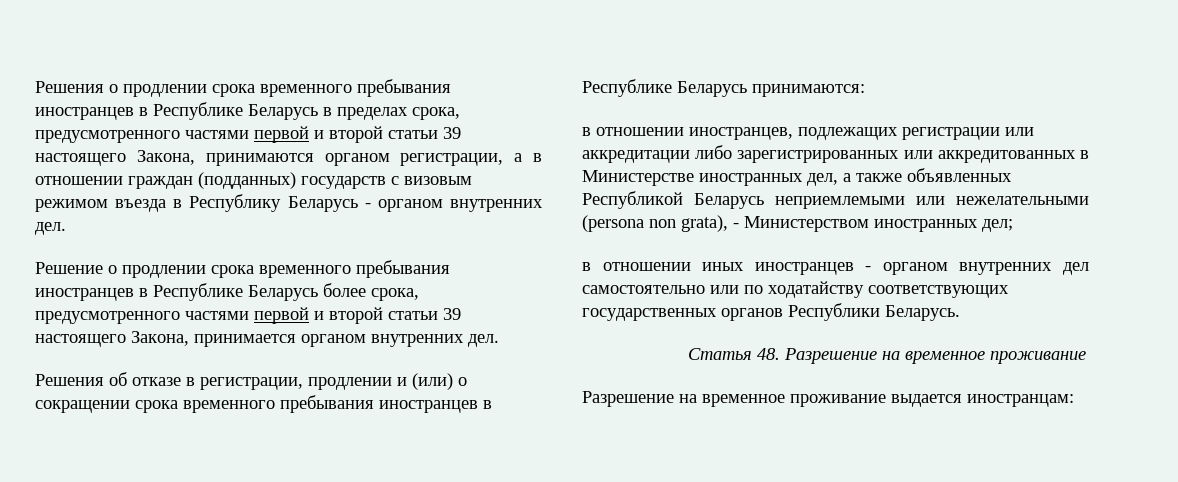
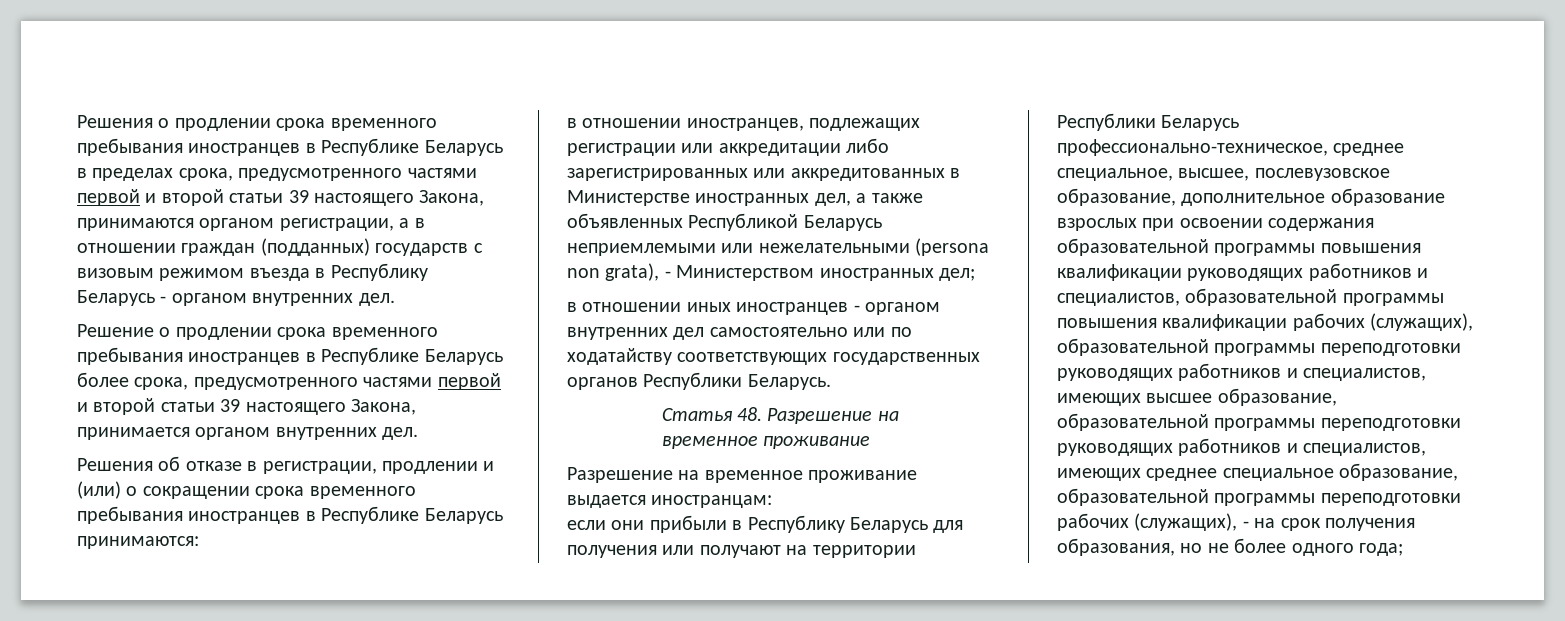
(1074, 400) none -> [567,515,964,533] [567,545,916,558] [1057,113,1240,131] [1057,139,1405,156] [1057,168,1390,181] [1057,188,1445,206] [1057,218,1375,231] [1057,238,1421,256] [1057,263,1429,281] [1057,288,1444,306] [1057,313,1474,331] [1057,338,1461,356] [1057,363,1427,381] [1057,388,1337,406] [1057,413,1461,431] [1057,438,1427,456] [1057,463,1459,481] [1057,488,1461,506] [1057,513,1415,531] [1057,538,1403,556] // если они прибыли в Республику Беларусь для получения или получают на территории Республики Беларусь профессионально-техническое, среднее специальное, высшее, послевузовское образование, дополнительное образование взрослых при освоении содержания образовательной программы повышения квалификации руководящих работников и специалистов, образовательной программы повышения квалификации рабочих (служащих), образовательной программы переподготовки руководящих работников и специалистов, имеющих высшее образование, образовательной программы переподготовки руководящих работников и специалистов, имеющих среднее специальное образование, образовательной программы переподготовки рабочих (служащих), - на срок получения образования, но не более одного года;

